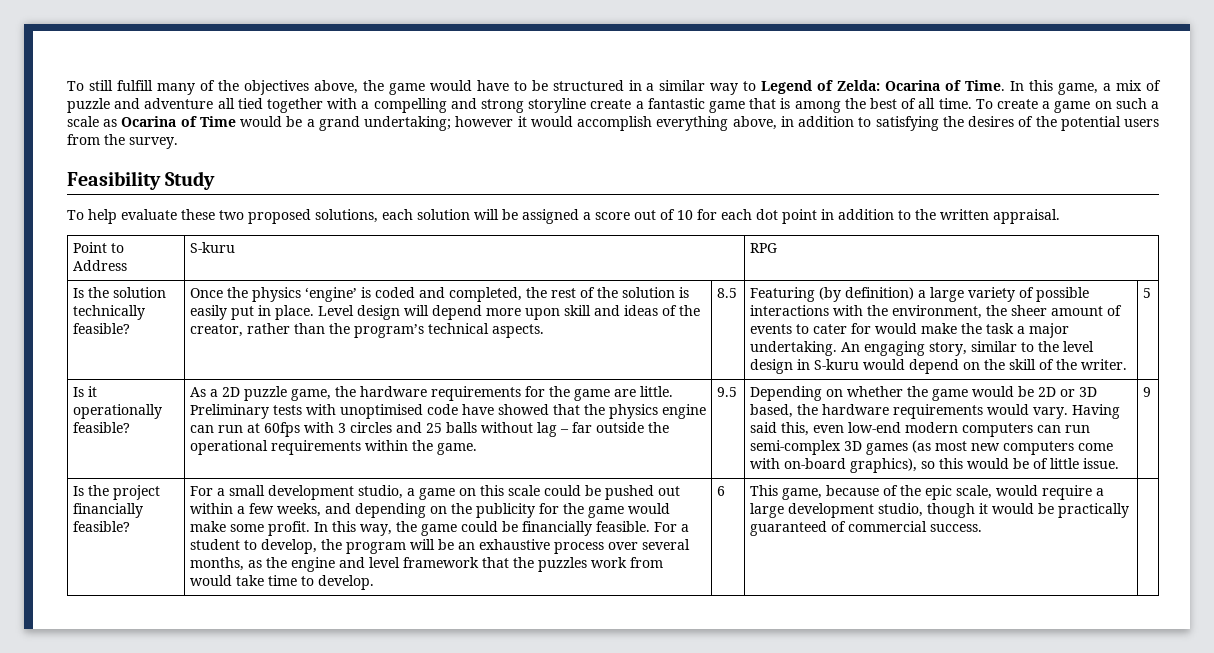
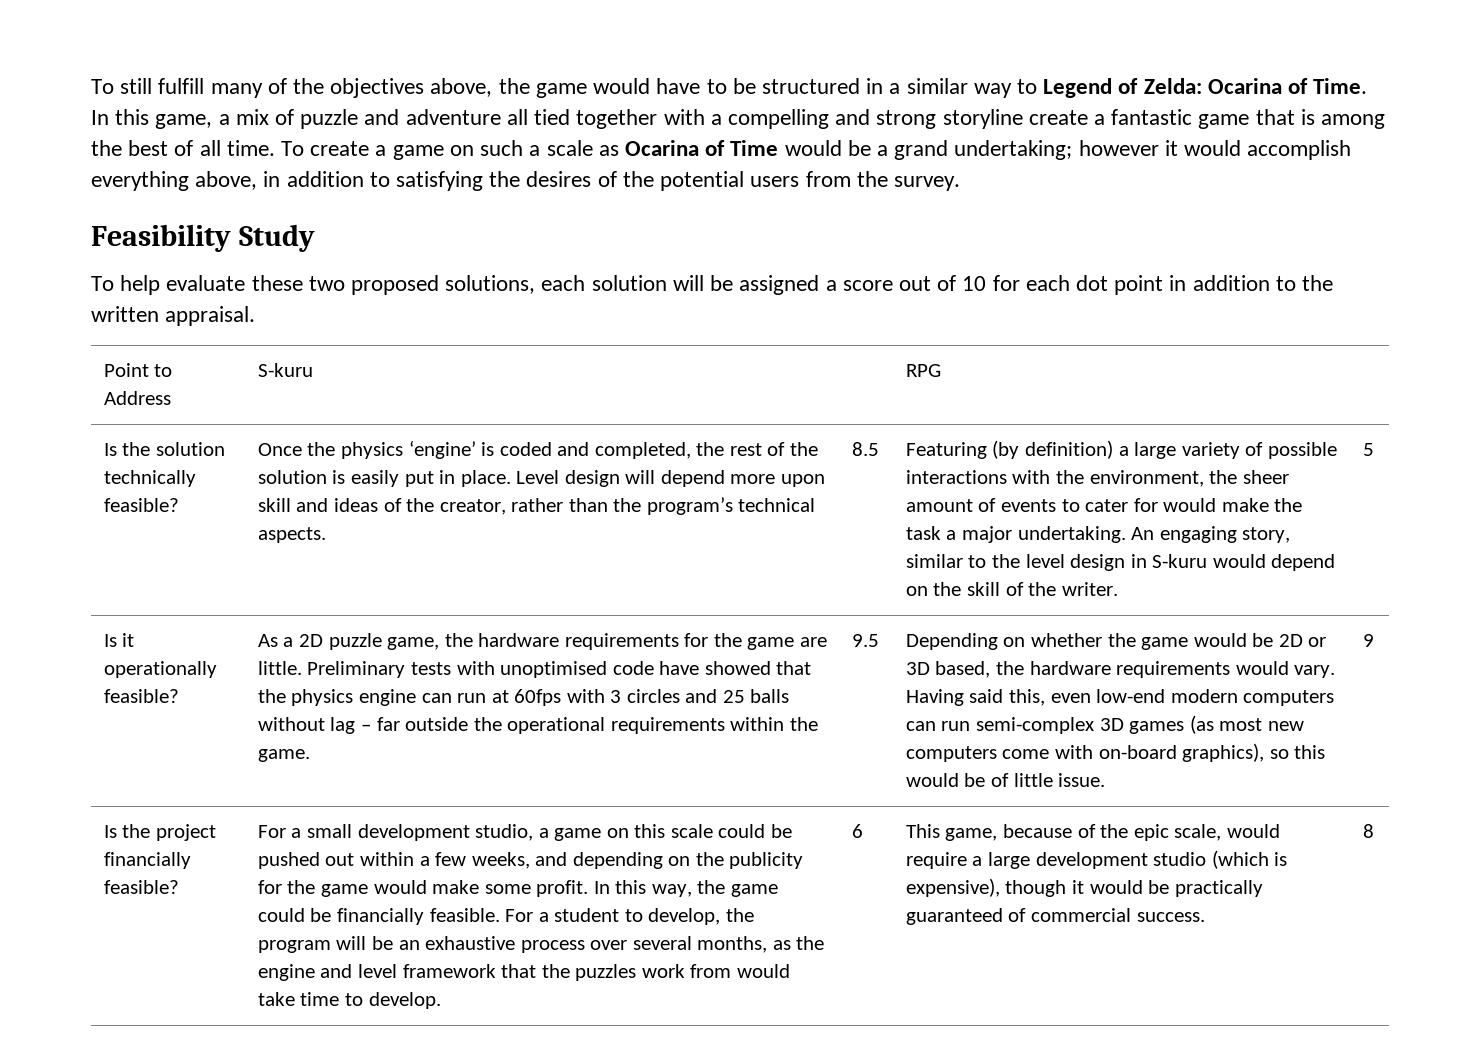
[877,503,923,517] studio, -> [1153,850,1288,869] [905,878,1000,897] studio (which is expensive),
(982, 528) none -> [1362,824,1374,838] 8

